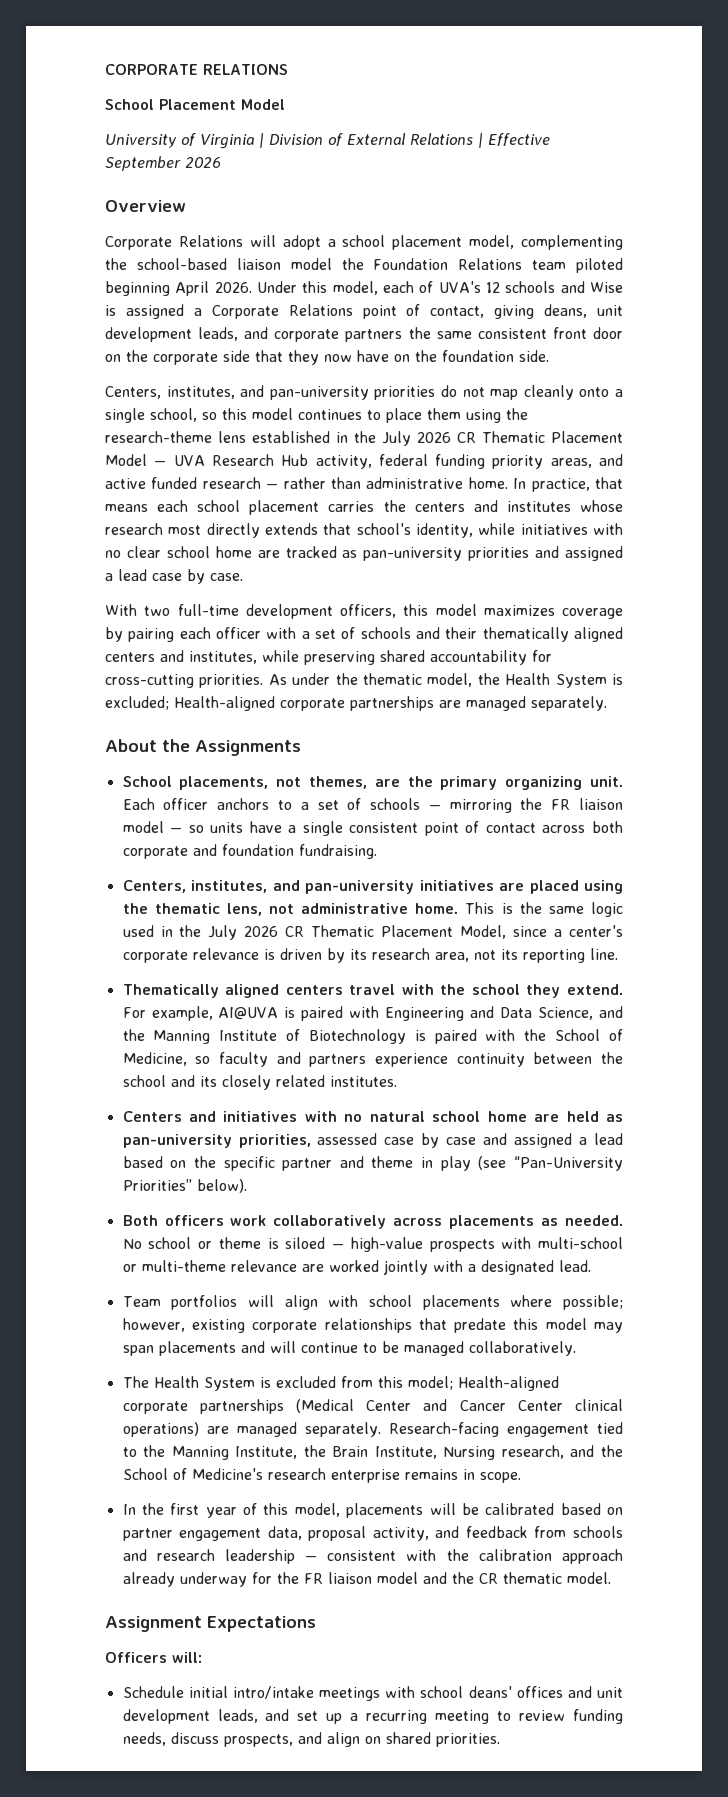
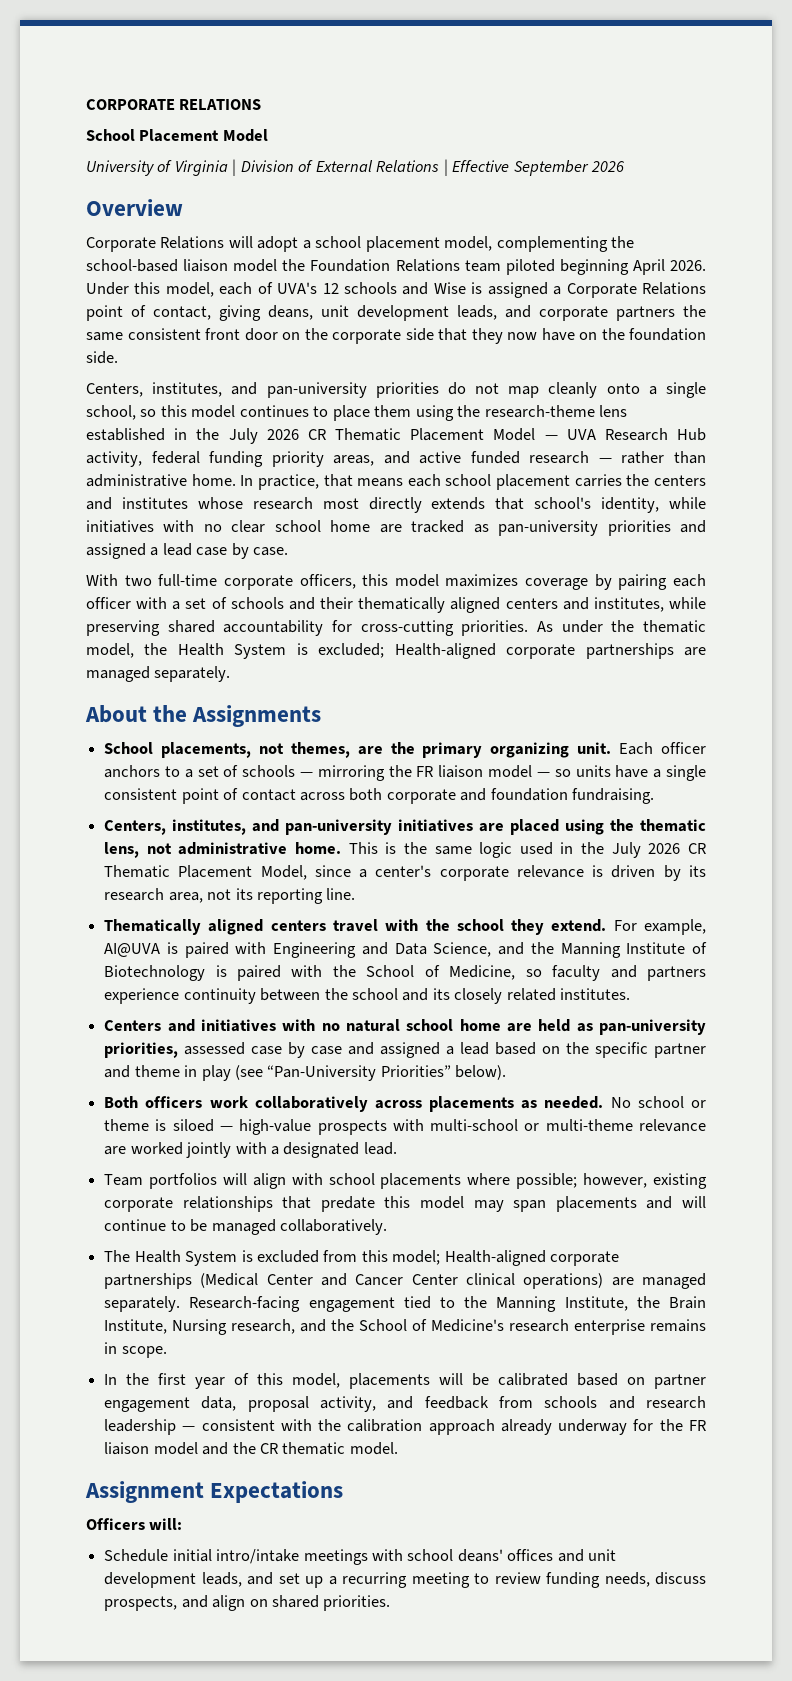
[245,604,333,619] development -> [223,575,293,590] corporate

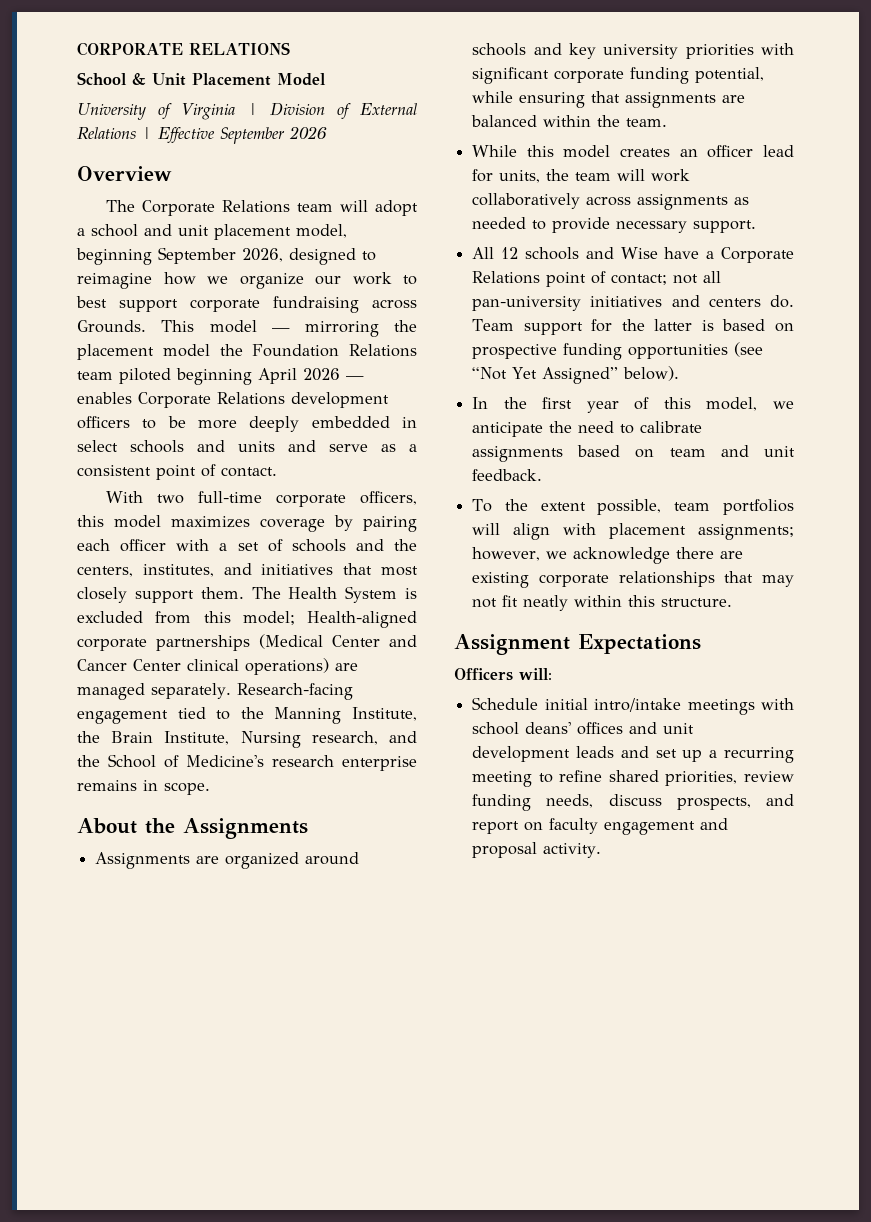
(135, 135) none -> [132,73,186,86] & Unit
[86,236,225,252] Corporate Relations -> [105,200,333,216] The Corporate Relations team
[365,236,635,252] [86,259,229,272] placement model, complementing the school-based liaison -> [144,224,347,240] [76,247,376,265] [77,272,417,289] [76,296,417,313] [77,320,417,337] [77,344,154,360] and unit placement model, beginning September 2026, designed to reimagine how we organize our work to best support corporate fundraising across Grounds. This model — mirroring the placement
[670,260,707,271] [86,282,707,298] [86,305,706,321] [86,328,706,344] [86,351,118,364] [86,382,706,398] [86,405,628,421] [86,428,706,444] [86,451,706,467] [86,474,706,490] [86,497,706,513] [86,520,706,536] [86,543,289,559] 2026. Under this model, each of UVA's 12 schools and Wise is assigned a Corporate Relations point of contact, giving deans, unit development leads, and corporate partners the same consistent front door on the corporate side that they now have on the foundation side. // Centers, institutes, and pan-university priorities do not map cleanly onto a single school, so this model continues to place them using the research-theme lens established in the July 2026 CR Thematic Placement Model — UVA Research Hub activity, federal funding priority areas, and active funded research — rather than administrative home. In practice, that means each school placement carries the centers and institutes whose research most directly extends that school's identity, while initiatives with no clear school home are tracked as pan-university priorities and assigned a lead case by case. -> [303,368,364,381] [77,392,389,408] [77,416,417,432] [77,440,417,453] [77,464,277,480] 2026 — enables Corporate Relations development officers to be more deeply embedded in select schools and units and serve as a consistent point of contact.
[320,597,706,613] [86,620,706,636] [86,643,706,659] [86,666,231,682] [85,705,322,727] [104,742,706,758] [104,765,707,781] [104,788,655,804] [104,819,706,835] [104,842,707,858] [104,865,706,881] [104,888,356,904] [104,919,706,935] [104,942,707,958] [104,965,706,981] [104,988,631,1004] [104,1019,707,1035] [104,1042,706,1058] [104,1065,507,1081] [104,1096,707,1112] [104,1119,707,1135] [104,1142,397,1158] [104,1173,707,1189] [104,1196,707,1212] [104,1219,387,1235] their thematically aligned centers and institutes, while preserving shared accountability for cross-cutting priorities. As under the thematic model, the Health System is excluded; Health-aligned corporate partnerships are managed separately. // About the Assignments // School placements, not themes, are the primary organizing unit. Each officer anchors to a set of schools — mirroring the FR liaison model — so units have a single consistent point of contact across both corporate and foundation fundraising. // Centers, institutes, and pan-university initiatives are placed using the thematic lens, not administrative home. This is the same logic used in the July 2026 CR Thematic Placement Model, since a center's corporate relevance is driven by its research area, not its reporting line. // Thematically aligned centers travel with the school they extend. For example, AI@UVA is paired with Engineering and Data Science, and the Manning Institute of Biotechnology is paired with the School of Medicine, so faculty and partners experience continuity between the school and its closely related institutes. // Centers and initiatives with no natural school home are held as pan-university priorities, assessed case by case and assigned a lead based on the specific partner and theme in play (see “Pan-University Priorities” below). // Both officers work collaboratively across placements as needed. No school or theme is siloed — high-value prospects with multi-school or multi-theme relevance are worked jointly with a designated lead. // Team portfolios will align with school placements where possible; however, existing corporate relationships that predate this model may span placements and will continue to be managed collaboratively. // -> [394,539,417,551] [77,563,419,577] [77,587,244,603] the centers, institutes, and initiatives that most closely support them.
(167, 1352) none -> [77,818,308,839] [95,852,360,869] [472,43,794,59] [472,67,765,84] [472,91,746,108] [471,115,668,127] [472,145,794,158] [472,169,691,183] [472,193,750,210] [472,217,757,233] [472,247,794,263] [472,271,722,287] [472,295,794,311] [472,319,794,335] [472,342,764,360] [472,366,680,384] // About the Assignments // Assignments are organized around schools and key university priorities with significant corporate funding potential, while ensuring that assignments are balanced within the team. // While this model creates an officer lead for units, the team will work collaboratively across assignments as needed to provide necessary support. // All 12 schools and Wise have a Corporate Relations point of contact; not all pan-university initiatives and centers do. Team support for the latter is based on prospective funding opportunities (see “Not Yet Assigned” below).
[349,1373,707,1389] [104,1396,707,1412] [104,1419,706,1435] [104,1442,398,1455] placements will be calibrated based on partner engagement data, proposal activity, and feedback from schools and research leadership — consistent with the calibration approach already underway for the FR liaison model and the CR thematic model. -> [773,401,794,409] [472,421,703,437] [472,445,795,462] [472,469,543,481] [472,499,794,515] [472,523,794,540] [472,547,744,564] [472,571,794,588] [472,595,733,611] we anticipate the need to calibrate assignments based on team and unit feedback. // To the extent possible, team portfolios will align with placement assignments; however, we acknowledge there are existing corporate relationships that may not fit neatly within this structure.
[201,1572,242,1587] leads, -> [575,746,614,758] leads
(490, 1578) none -> [559,770,738,786] refine shared priorities,
[212,1595,391,1611] align on shared priorities. -> [472,818,729,835] [472,842,602,858] report on faculty engagement and proposal activity.

